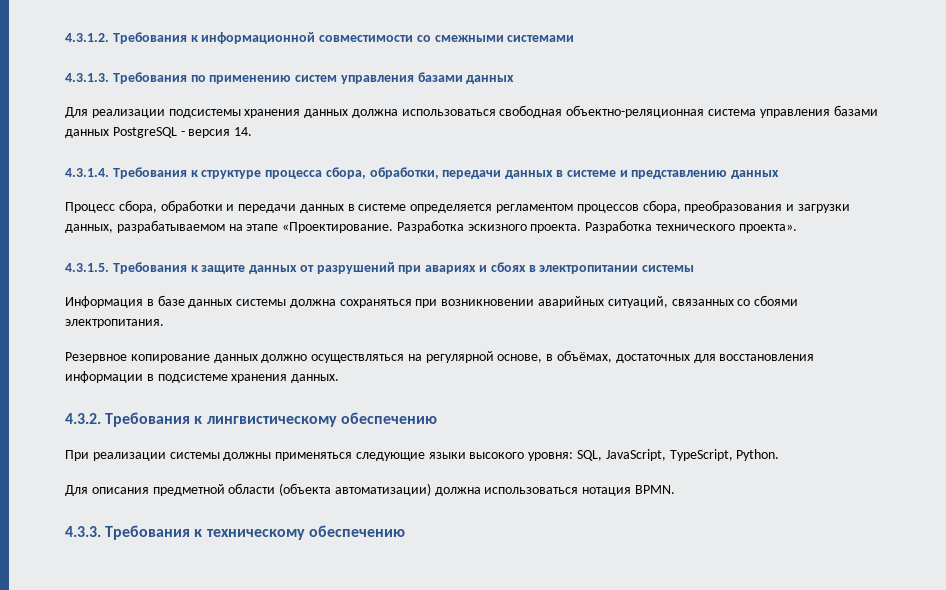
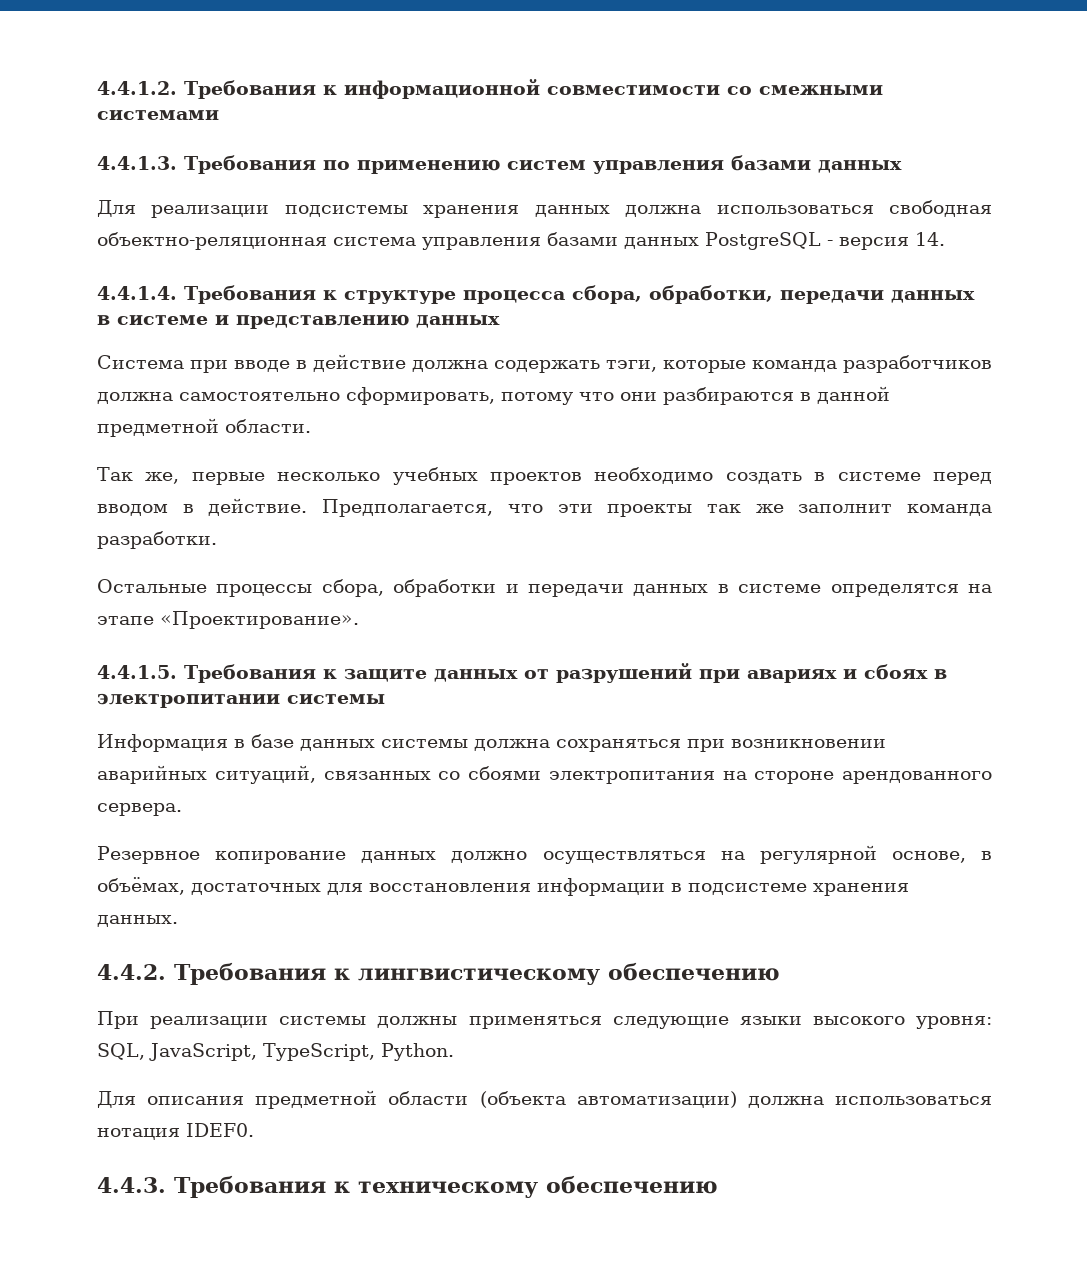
[65,33,109,42] 4.3.1.2. -> [97,81,177,95] 4.4.1.2.
[65,73,109,82] 4.3.1.3. -> [97,156,177,170] 4.4.1.3.
[65,168,109,177] 4.3.1.4. -> [97,286,177,300] 4.4.1.4.
[65,202,115,213] Процесс -> [97,354,992,373] [97,386,890,405] [97,418,311,437] [97,467,992,485] [97,498,993,517] [97,531,217,549] [97,579,313,597] Система при вводе в действие должна содержать тэги, которые команда разработчиков должна самостоятельно сформировать, потому что они разбираются в данной предметной области. // Так же, первые несколько учебных проектов необходимо создать в системе перед вводом в действие. Предполагается, что эти проекты так же заполнит команда разработки. // Остальные процессы
[410,200,850,213] [65,220,797,233] [65,263,109,272] определяется регламентом процессов сбора, преобразования и загрузки данных, разрабатываемом на этапе «Проектирование. Разработка эскизного проекта. Разработка технического проекта». // 4.3.1.5. -> [830,584,992,597] [97,611,359,629] [97,665,177,679] определятся на этапе «Проектирование». // 4.4.1.5.
[65,319,164,328] электропитания. -> [548,771,992,784] [97,803,182,816] электропитания на стороне арендованного сервера.
[65,413,101,424] 4.3.2. -> [97,964,166,980] 4.4.2.
[635,485,676,494] [65,526,101,537] BPMN. // 4.3.3. -> [186,1123,254,1137] [97,1177,166,1193] IDEF0. // 4.4.3.

